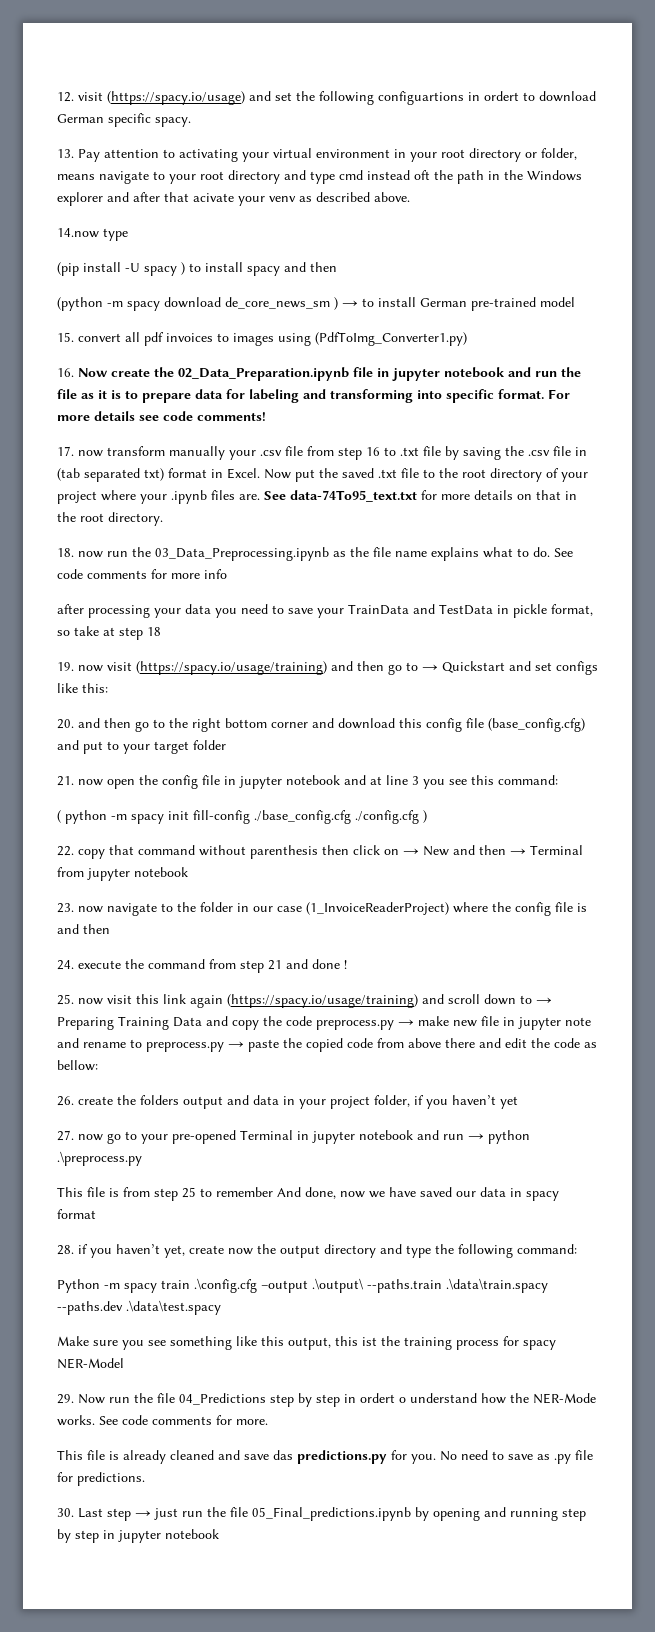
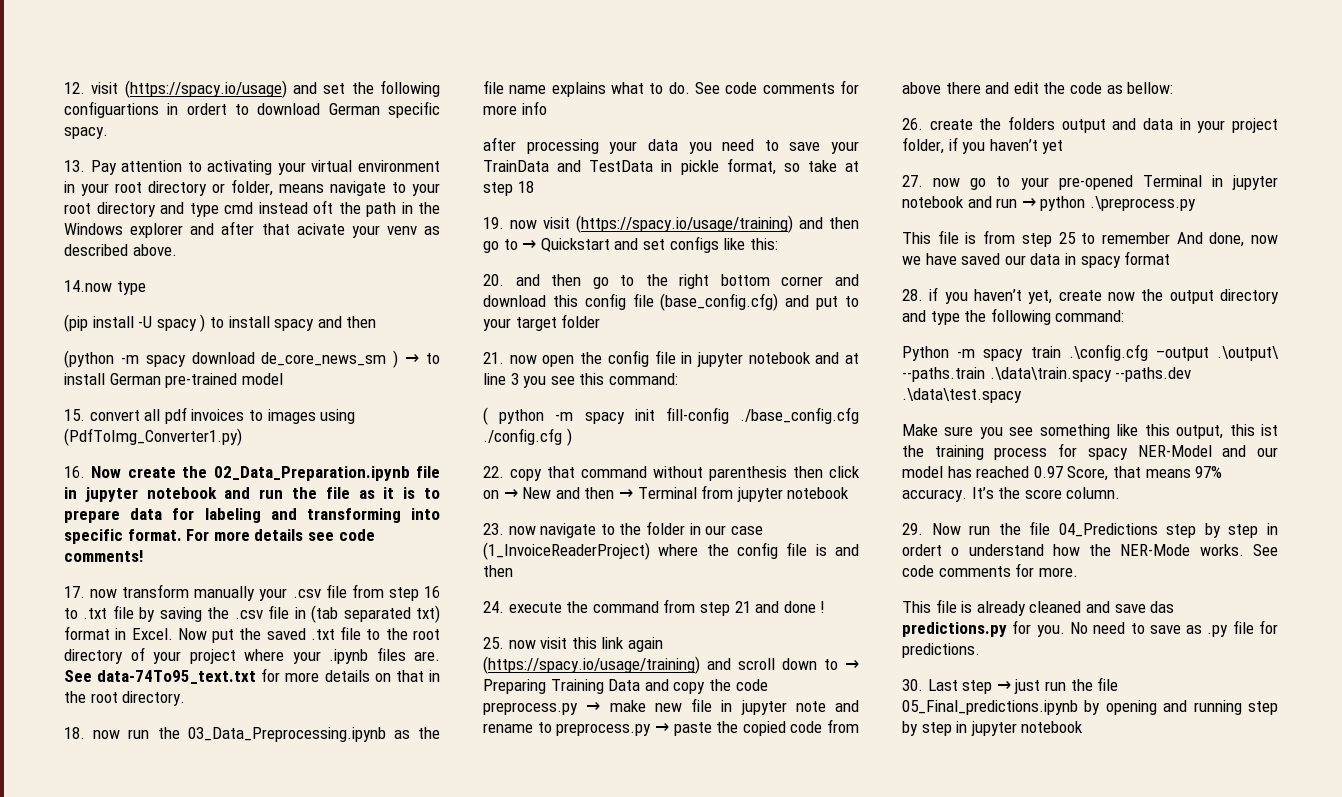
(124, 1363) none -> [1222,445,1278,457] [902,466,1223,481] [902,487,1121,502] and our model has reached 0.97 Score, that means 97% accuracy. It’s the score column.

